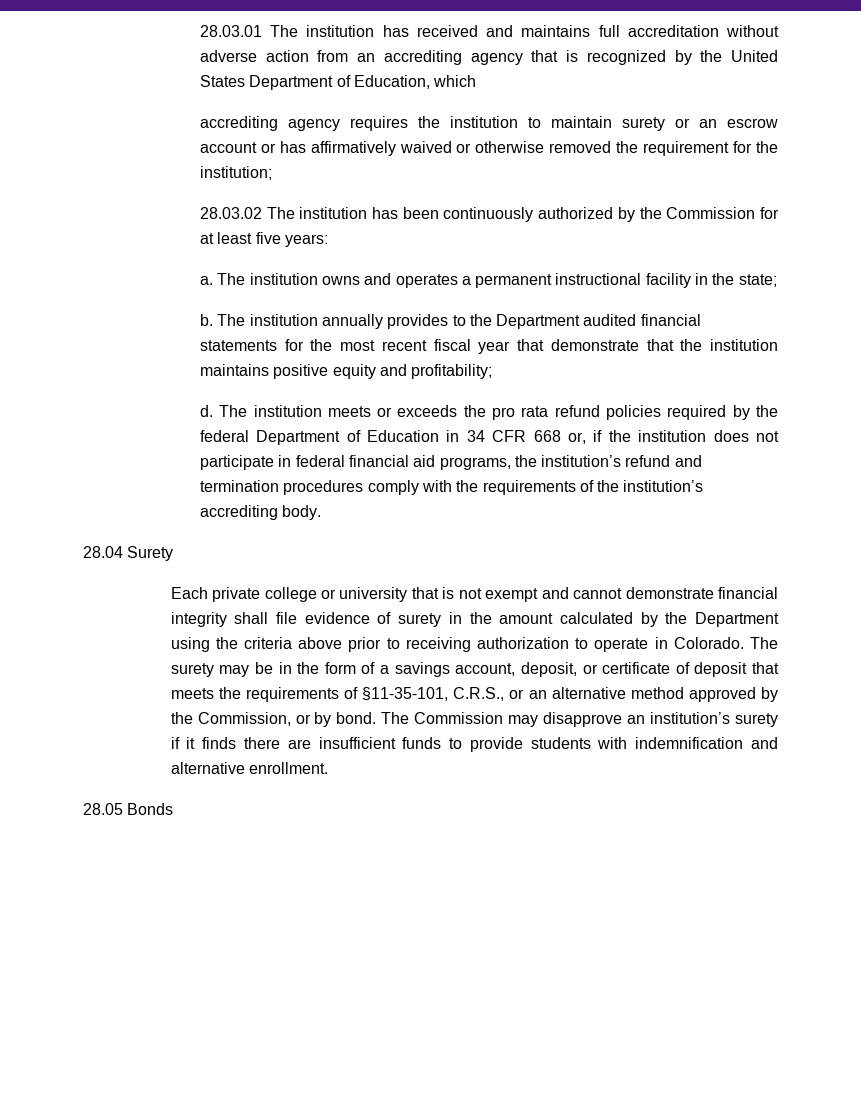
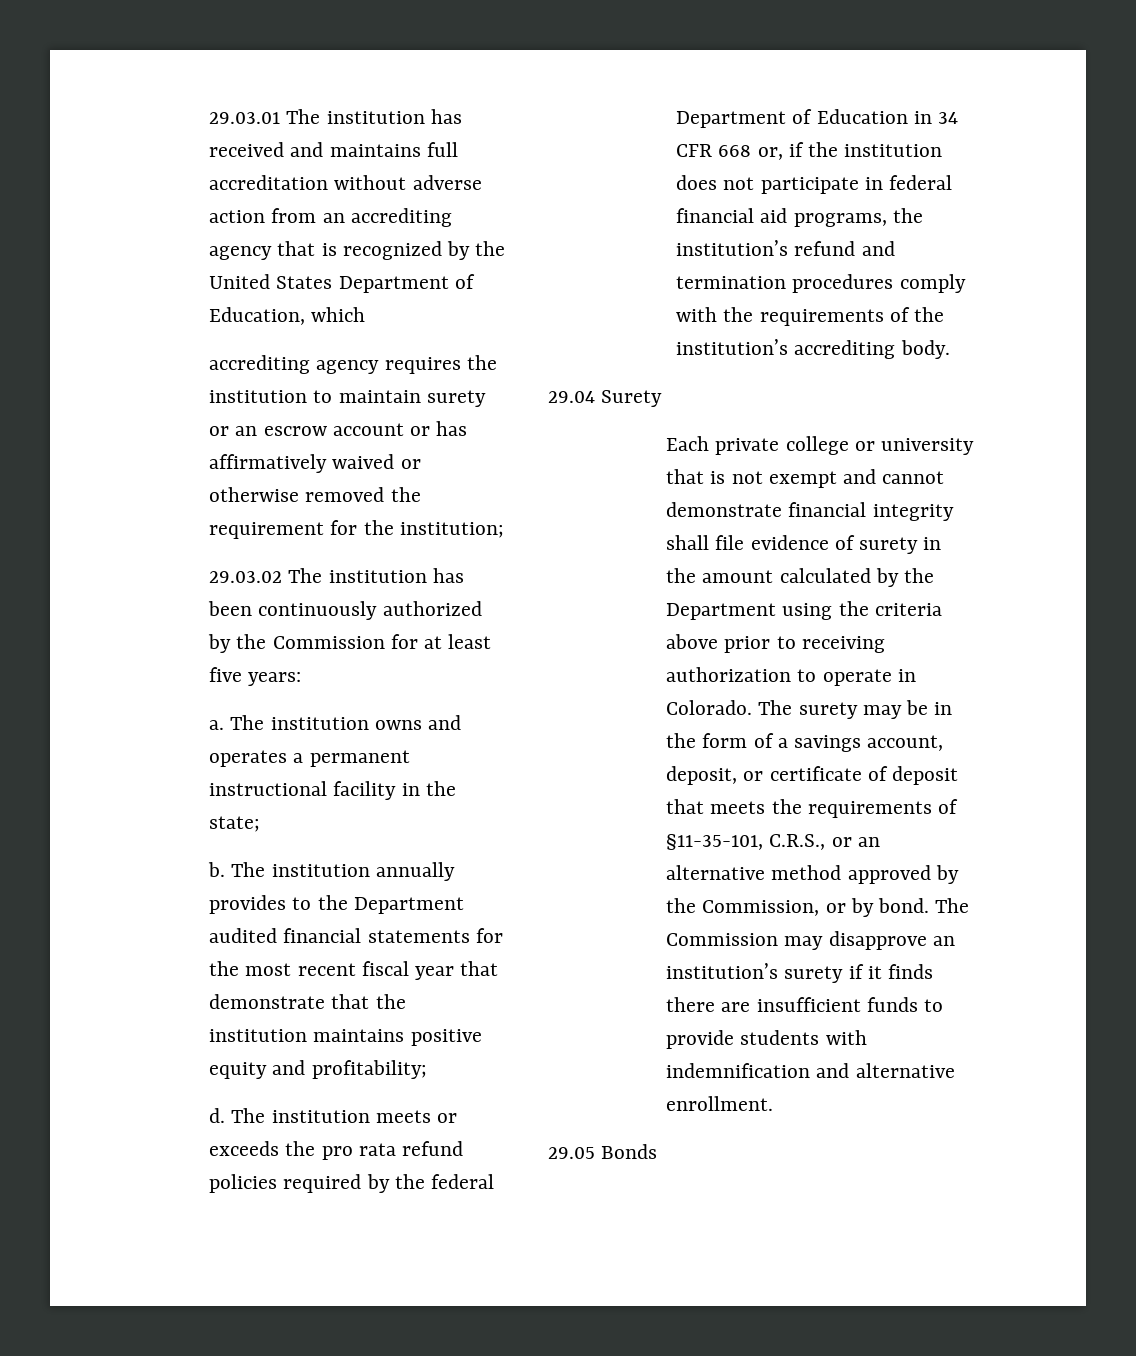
[199,25,262,37] 28.03.01 -> [209,112,281,124] 29.03.01
[199,207,262,219] 28.03.02 -> [209,571,283,583] 29.03.02
[83,546,123,558] 28.04 -> [548,391,595,403] 29.04
[83,803,123,815] 28.05 -> [548,1147,595,1159] 29.05

